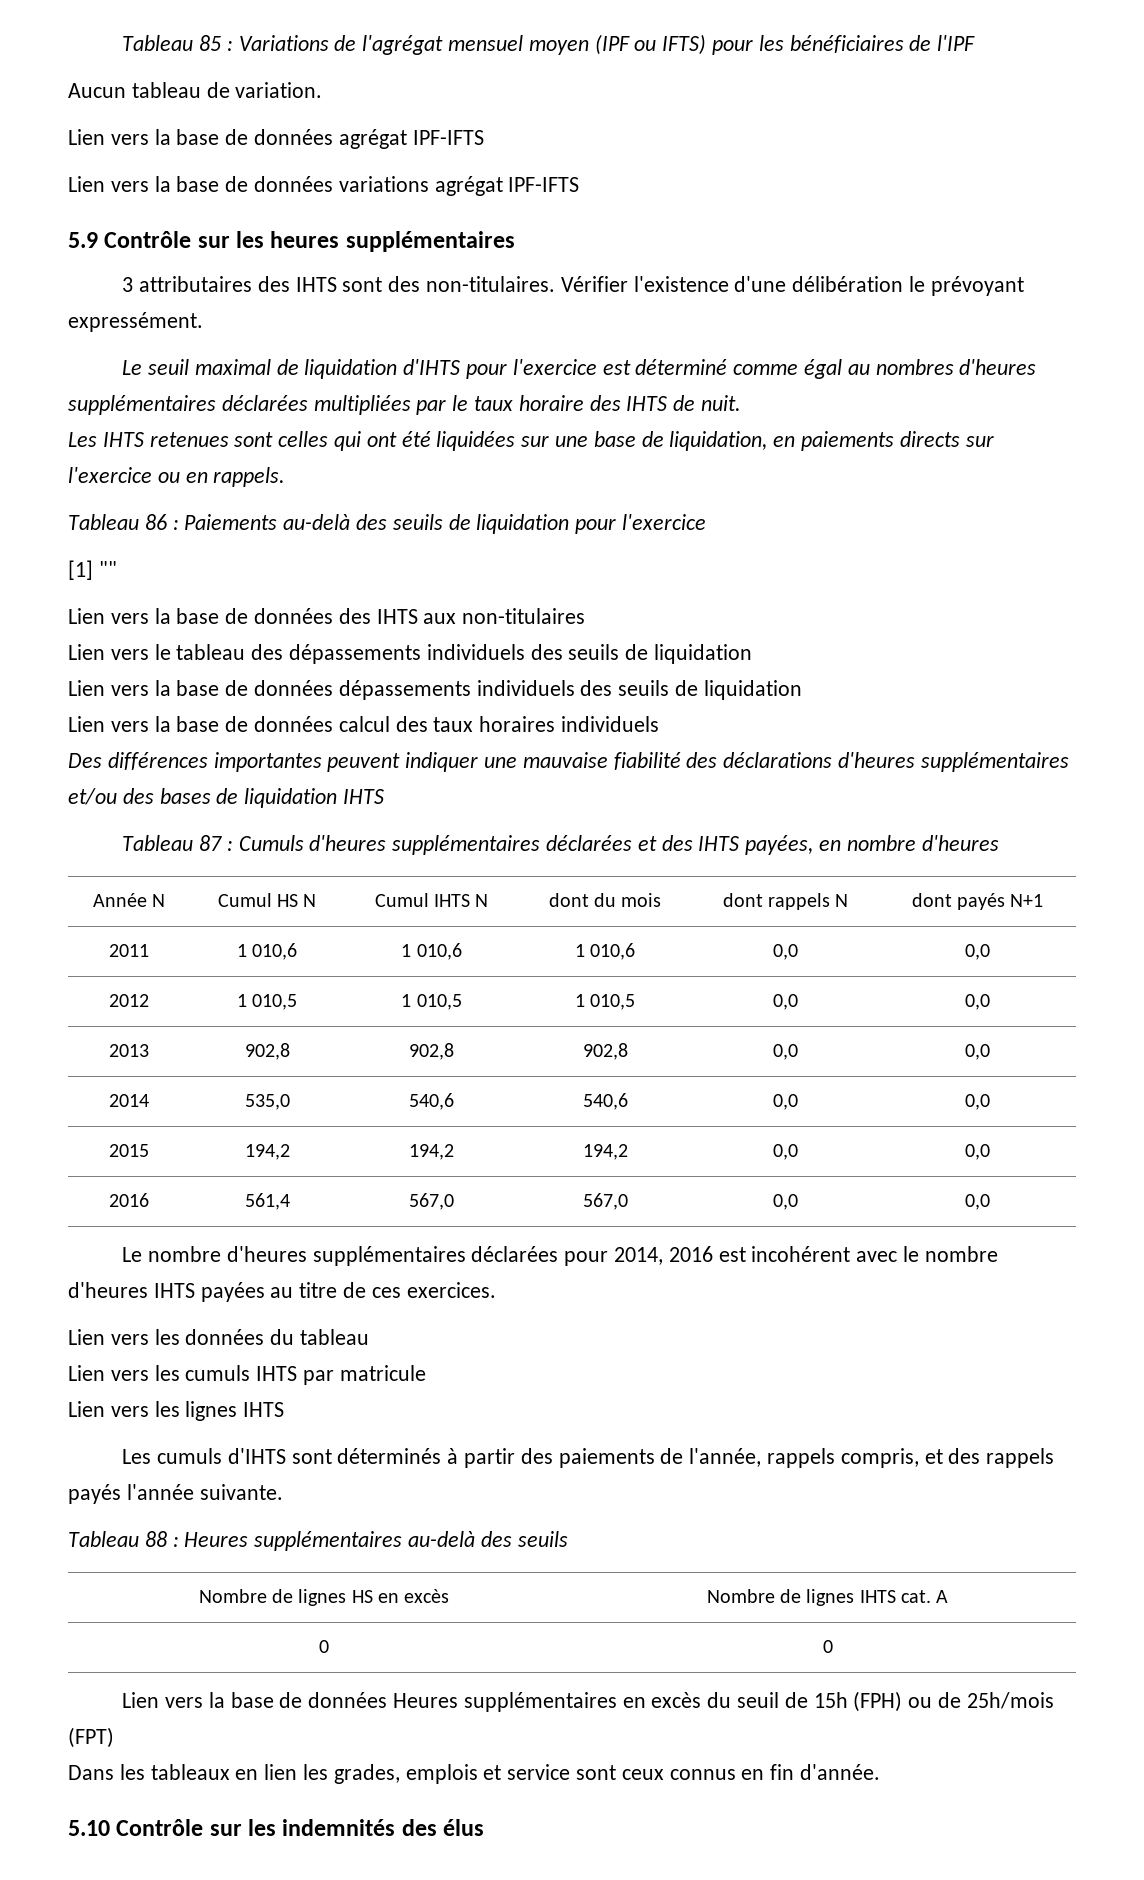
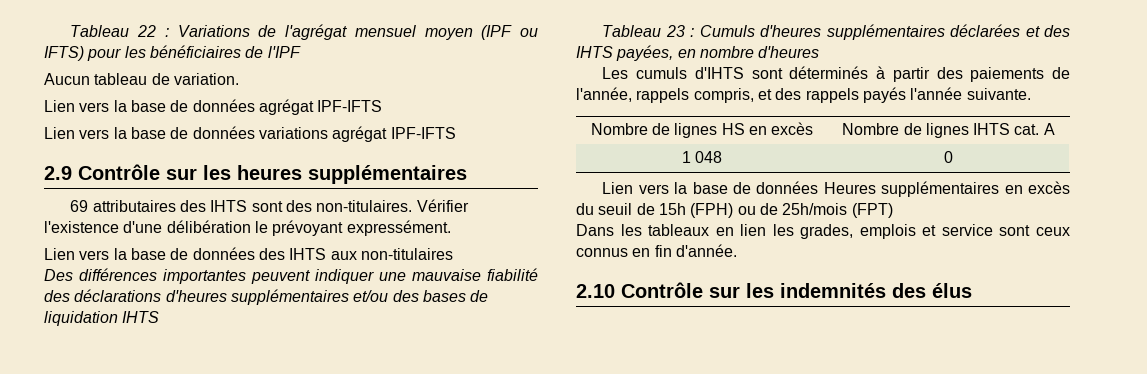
[122,35,221,51] Tableau 85 -> [70,25,157,37] Tableau 22
[68,232,98,248] 5.9 -> [44,166,72,180] 2.9
[122,277,134,292] 3 -> [70,200,89,212] 69
[122,359,1037,379] [68,395,742,415] [68,431,994,451] [68,467,286,487] [68,514,707,534] [68,560,117,580] // Le seuil maximal de liquidation d'IHTS pour l'exercice est déterminé comme égal au nombres d'heures supplémentaires déclarées multipliées par le taux horaire des IHTS de nuit. // Les IHTS retenues sont celles qui ont été liquidées sur une base de liquidation, en paiements directs sur l'exercice ou en rappels. // Tableau 86 : Paiements au-delà des seuils de liquidation pour l'exercice // [1] "" -> (451, 228) none
[68,644,753,664] [68,680,802,700] [68,716,660,732] // Lien vers le tableau des dépassements individuels des seuils de liquidation // Lien vers la base de données dépassements individuels des seuils de liquidation // Lien vers la base de données calcul des taux horaires individuels -> (453, 254) none
[198,835,222,851] 87 -> [665,25,685,37] 23
[92,893,166,907] [217,893,317,907] [374,893,489,907] [548,893,662,907] [722,893,849,910] [911,893,1044,910] [109,944,149,957] [236,943,298,960] [401,943,462,960] [574,943,636,960] [773,944,798,960] [965,944,990,960] [109,994,149,1007] [236,994,298,1010] [401,994,462,1010] [574,994,636,1010] [773,994,798,1010] [965,994,990,1010] [109,1044,149,1057] [244,1043,290,1060] [409,1043,454,1060] [582,1043,628,1060] [773,1044,798,1060] [965,1044,990,1060] [109,1094,149,1107] [244,1094,290,1110] [409,1093,454,1110] [582,1093,628,1110] [773,1094,798,1110] [965,1094,990,1110] [109,1144,149,1157] [244,1144,290,1160] [409,1144,454,1160] [582,1144,628,1160] [773,1144,798,1160] [965,1144,990,1160] [109,1193,149,1207] [244,1193,290,1210] [409,1193,454,1210] [582,1193,628,1210] [773,1194,798,1210] [965,1194,990,1210] [122,1246,998,1266] [68,1282,496,1302] [68,1329,370,1345] [68,1365,426,1385] [68,1401,285,1421] // Année N | Cumul HS N | Cumul IHTS N | dont du mois | dont rappels N | dont payés N+1 // 2011 | 1 010,6 | 1 010,6 | 1 010,6 | 0,0 | 0,0 // 2012 | 1 010,5 | 1 010,5 | 1 010,5 | 0,0 | 0,0 // 2013 | 902,8 | 902,8 | 902,8 | 0,0 | 0,0 // 2014 | 535,0 | 540,6 | 540,6 | 0,0 | 0,0 // 2015 | 194,2 | 194,2 | 194,2 | 0,0 | 0,0 // 2016 | 561,4 | 567,0 | 567,0 | 0,0 | 0,0 // Le nombre d'heures supplémentaires déclarées pour 2014, 2016 est incohérent avec le nombre d'heures IHTS payées au titre de ces exercices. // Lien vers les données du tableau // Lien vers les cumuls IHTS par matricule // Lien vers les lignes IHTS -> (820, 52) none
[68,1531,568,1551] // Tableau 88 : Heures supplémentaires au-delà des seuils -> (1031, 94) none
[319,1640,329,1653] 0 -> [681,151,723,163] 1 048
[68,1820,110,1836] 5.10 -> [576,284,615,298] 2.10

